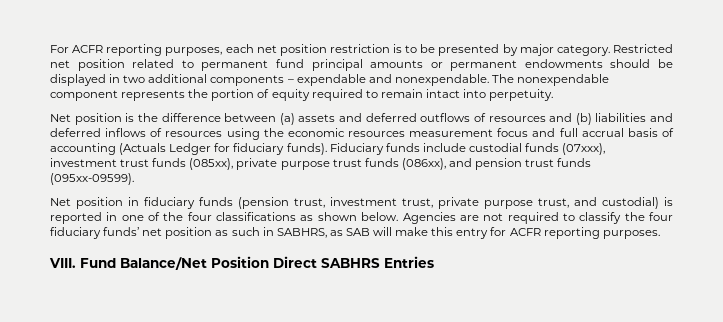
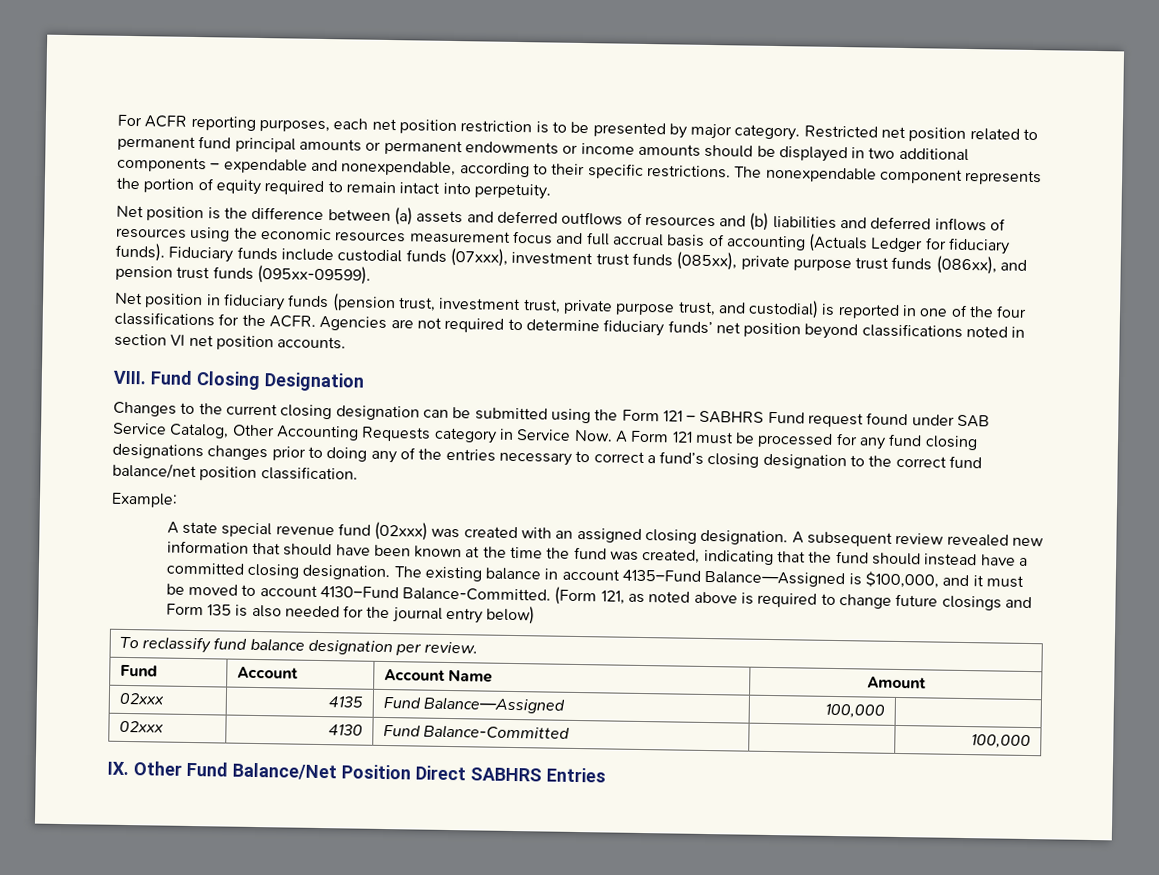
(603, 63) none -> [562,142,701,157] or income amounts
[394,74,489,86] nonexpendable. -> [341,160,731,179] nonexpendable, according to their specific restrictions.
[300,212,399,221] as shown below. -> [218,313,316,328] for the ACFR.
[579,212,674,224] classify the four -> [525,319,600,332] determine
[215,227,660,239] [49,258,76,268] as such in SABHRS, as SAB will make this entry for ACFR reporting purposes. // VIII. -> [804,323,1026,340] [114,333,347,351] [113,370,364,392] [113,401,991,428] [113,422,978,451] [112,443,983,470] [112,462,358,482] [111,492,178,508] [166,521,1044,547] [166,540,1028,567] [165,562,1025,589] [165,583,1032,611] [165,603,536,625] [119,636,479,656] [119,664,158,677] [236,666,298,679] [383,668,493,683] [866,676,926,689] [118,692,164,705] [328,696,364,708] [382,696,565,714] [825,703,886,718] [118,720,164,733] [328,724,364,736] [382,724,570,740] [971,734,1032,749] [107,761,182,776] beyond classifications noted in section VI net position accounts. // VIII. Fund Closing Designation // Changes to the current closing designation can be submitted using the Form 121 – SABHRS Fund request found under SAB Service Catalog, Other Accounting Requests category in Service Now. A Form 121 must be processed for any fund closing designations changes prior to doing any of the entries necessary to correct a fund’s closing designation to the correct fund balance/net position classification. // Example: // A state special revenue fund (02xxx) was created with an assigned closing designation. A subsequent review revealed new information that should have been known at the time the fund was created, indicating that the fund should instead have a committed closing designation. The existing balance in account 4135–Fund Balance—Assigned is $100,000, and it must be moved to account 4130–Fund Balance-Committed. (Form 121, as noted above is required to change future closings and Form 135 is also needed for the journal entry below) // To reclassify fund balance designation per review. // Fund | Account | Account Name | Amount // 02xxx | 4135 | Fund Balance—Assigned | 100,000 | // 02xxx | 4130 | Fund Balance-Committed | | 100,000 // IX. Other

